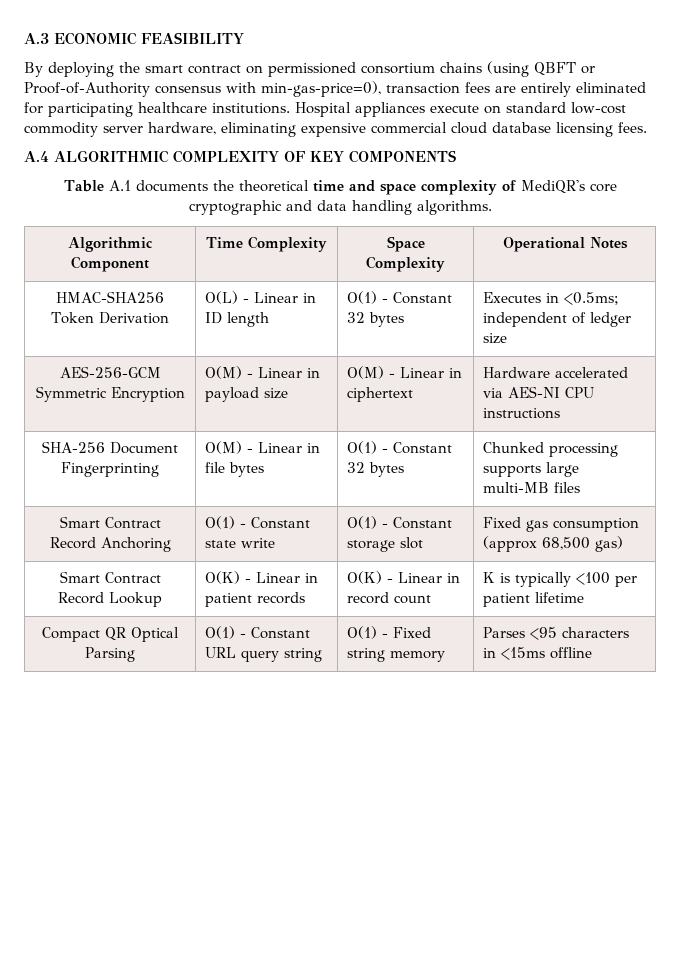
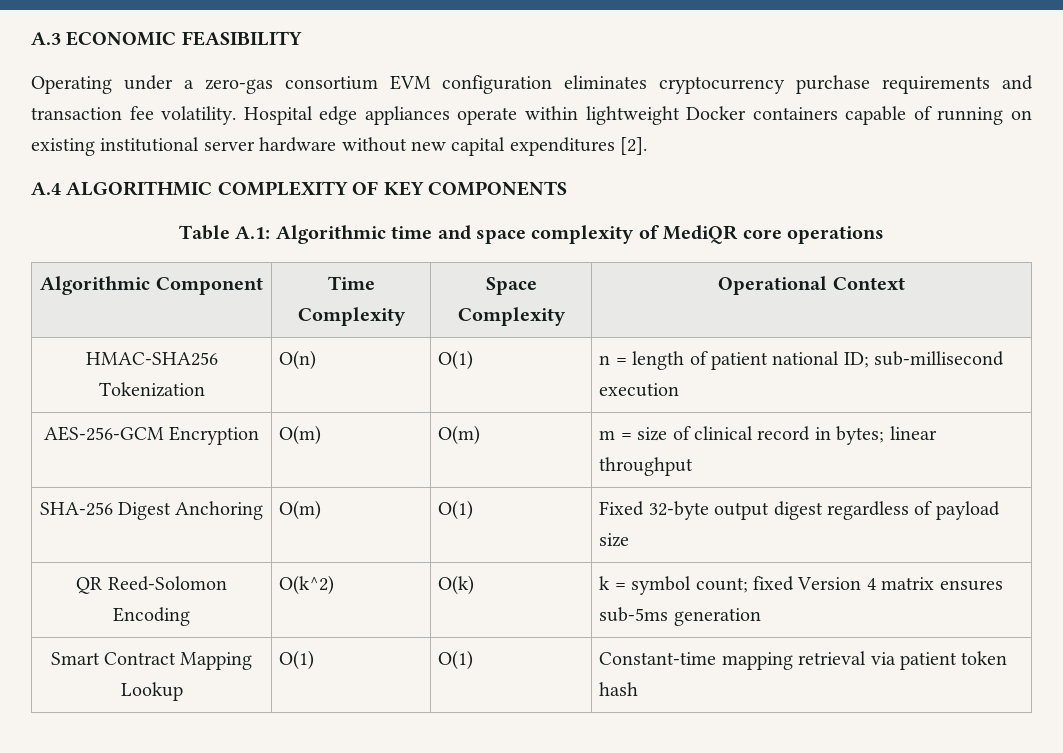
[24,61,595,77] [24,81,646,97] [24,102,626,117] [24,122,647,137] By deploying the smart contract on permissioned consortium chains (using QBFT or Proof-of-Authority consensus with min-gas-price=0), transaction fees are entirely eliminated for participating healthcare institutions. Hospital appliances execute on standard low-cost commodity server hardware, eliminating expensive commercial cloud database licensing fees. -> [31,75,1033,94] [31,106,1032,125] [31,137,648,156] Operating under a zero-gas consortium EVM configuration eliminates cryptocurrency purchase requirements and transaction fee volatility. Hospital edge appliances operate within lightweight Docker containers capable of running on existing institutional server hardware without new capital expenditures [2].
[108,180,309,192] A.1 documents the theoretical -> [235,225,386,244] A.1: Algorithmic
[520,180,617,194] [188,200,492,215] MediQR's core cryptographic and data handling algorithms. -> [663,225,884,244] MediQR core operations
[589,237,628,249] Notes -> [832,277,905,290] Context
[51,312,169,324] [205,291,317,304] [205,312,270,327] [347,291,453,304] [347,312,405,327] [483,292,620,305] [483,312,632,327] [483,333,508,344] [59,366,161,378] [35,386,185,402] [205,366,321,379] [205,387,289,402] [347,366,463,379] [347,387,414,402] [483,367,629,378] [483,386,595,398] [483,408,561,419] [42,441,178,454] [61,462,159,477] [205,441,321,454] [205,462,265,477] [347,441,453,454] [347,462,405,477] [483,442,619,457] [483,462,580,477] [483,482,581,493] [59,516,161,529] [49,537,171,552] [205,516,311,529] [205,538,276,548] [347,516,453,529] [347,537,424,552] [483,517,640,532] [483,536,624,552] [59,571,161,584] [58,592,162,607] [205,571,319,584] [205,592,306,607] [347,571,461,584] [347,592,432,604] [483,572,638,587] [483,592,585,607] [42,627,179,642] [85,647,135,662] [205,626,311,639] [205,647,323,662] [347,626,432,639] [347,648,446,662] [483,627,630,640] [483,647,593,660] Token Derivation | O(L) - Linear in ID length | O(1) - Constant 32 bytes | Executes in <0.5ms; independent of ledger size // AES-256-GCM Symmetric Encryption | O(M) - Linear in payload size | O(M) - Linear in ciphertext | Hardware accelerated via AES-NI CPU instructions // SHA-256 Document Fingerprinting | O(M) - Linear in file bytes | O(1) - Constant 32 bytes | Chunked processing supports large multi-MB files // Smart Contract Record Anchoring | O(1) - Constant state write | O(1) - Constant storage slot | Fixed gas consumption (approx 68,500 gas) // Smart Contract Record Lookup | O(K) - Linear in patient records | O(K) - Linear in record count | K is typically <100 per patient lifetime // Compact QR Optical Parsing | O(1) - Constant URL query string | O(1) - Fixed string memory | Parses <95 characters in <15ms offline -> [98,382,205,397] [279,350,317,370] [438,350,474,370] [599,351,1005,370] [599,383,680,397] [43,426,260,445] [279,425,322,445] [438,425,481,445] [599,426,937,445] [599,457,694,476] [39,501,264,520] [279,500,322,520] [438,500,474,520] [599,501,1000,520] [599,533,630,547] [76,576,227,594] [113,607,190,626] [279,575,335,595] [438,575,475,595] [599,576,1003,595] [599,607,761,626] [50,652,253,670] [120,682,183,701] [279,650,315,670] [438,650,474,670] [599,651,1008,670] [599,682,639,696] Tokenization | O(n) | O(1) | n = length of patient national ID; sub-millisecond execution // AES-256-GCM Encryption | O(m) | O(m) | m = size of clinical record in bytes; linear throughput // SHA-256 Digest Anchoring | O(m) | O(1) | Fixed 32-byte output digest regardless of payload size // QR Reed-Solomon Encoding | O(k^2) | O(k) | k = symbol count; fixed Version 4 matrix ensures sub-5ms generation // Smart Contract Mapping Lookup | O(1) | O(1) | Constant-time mapping retrieval via patient token hash

